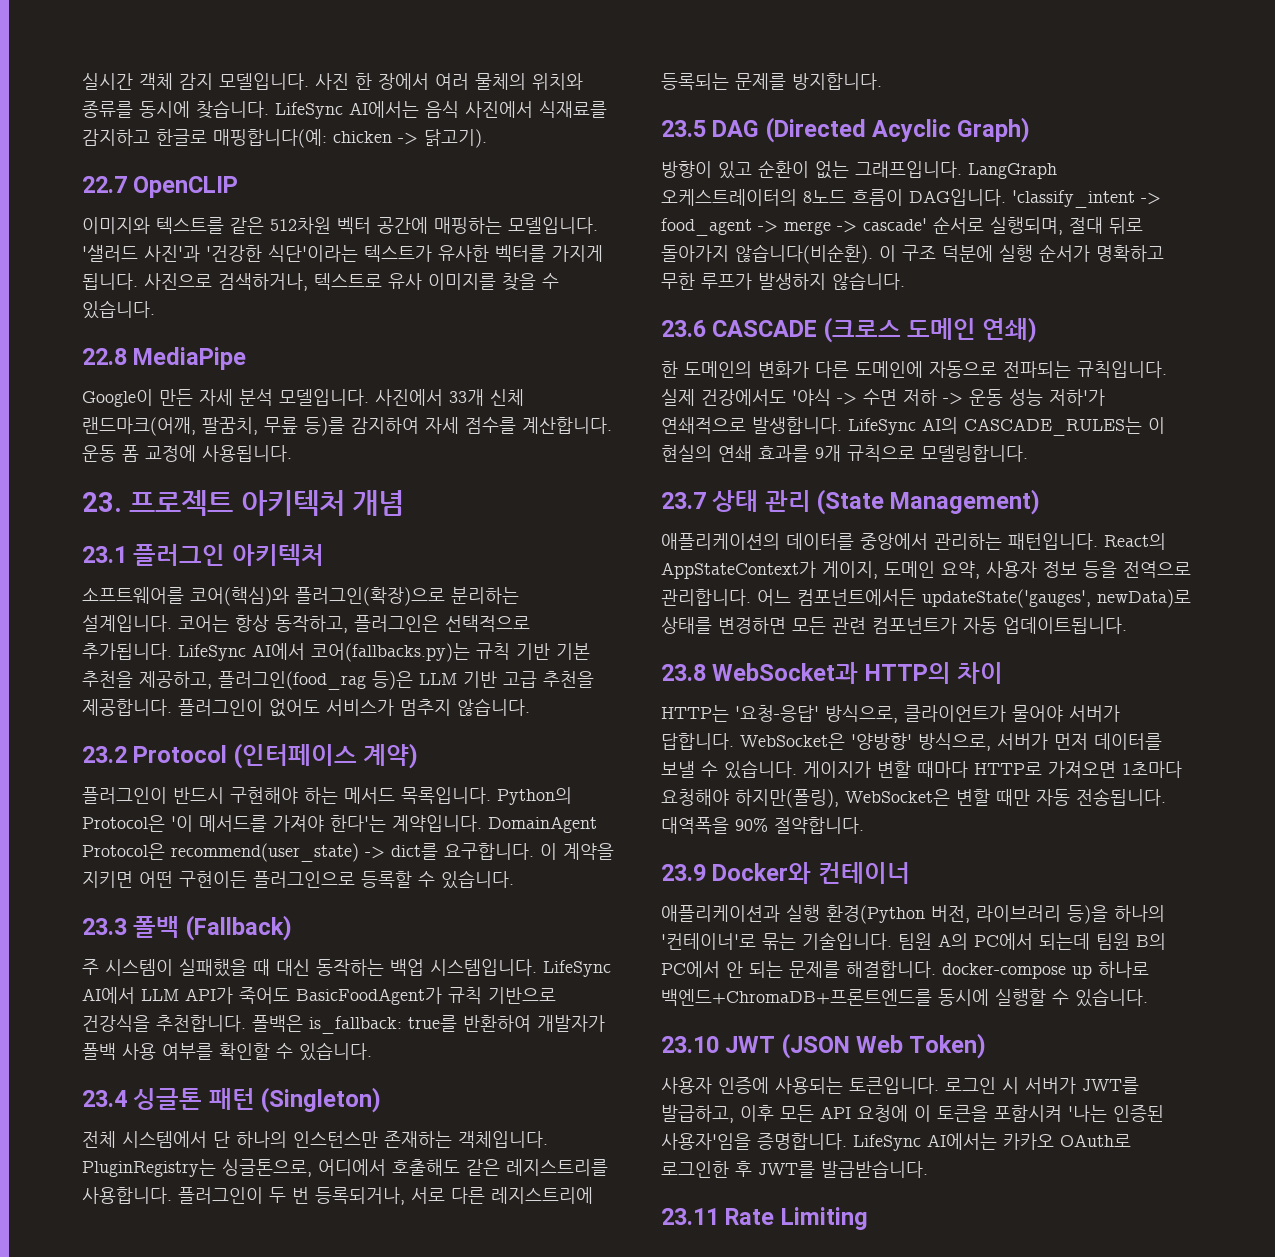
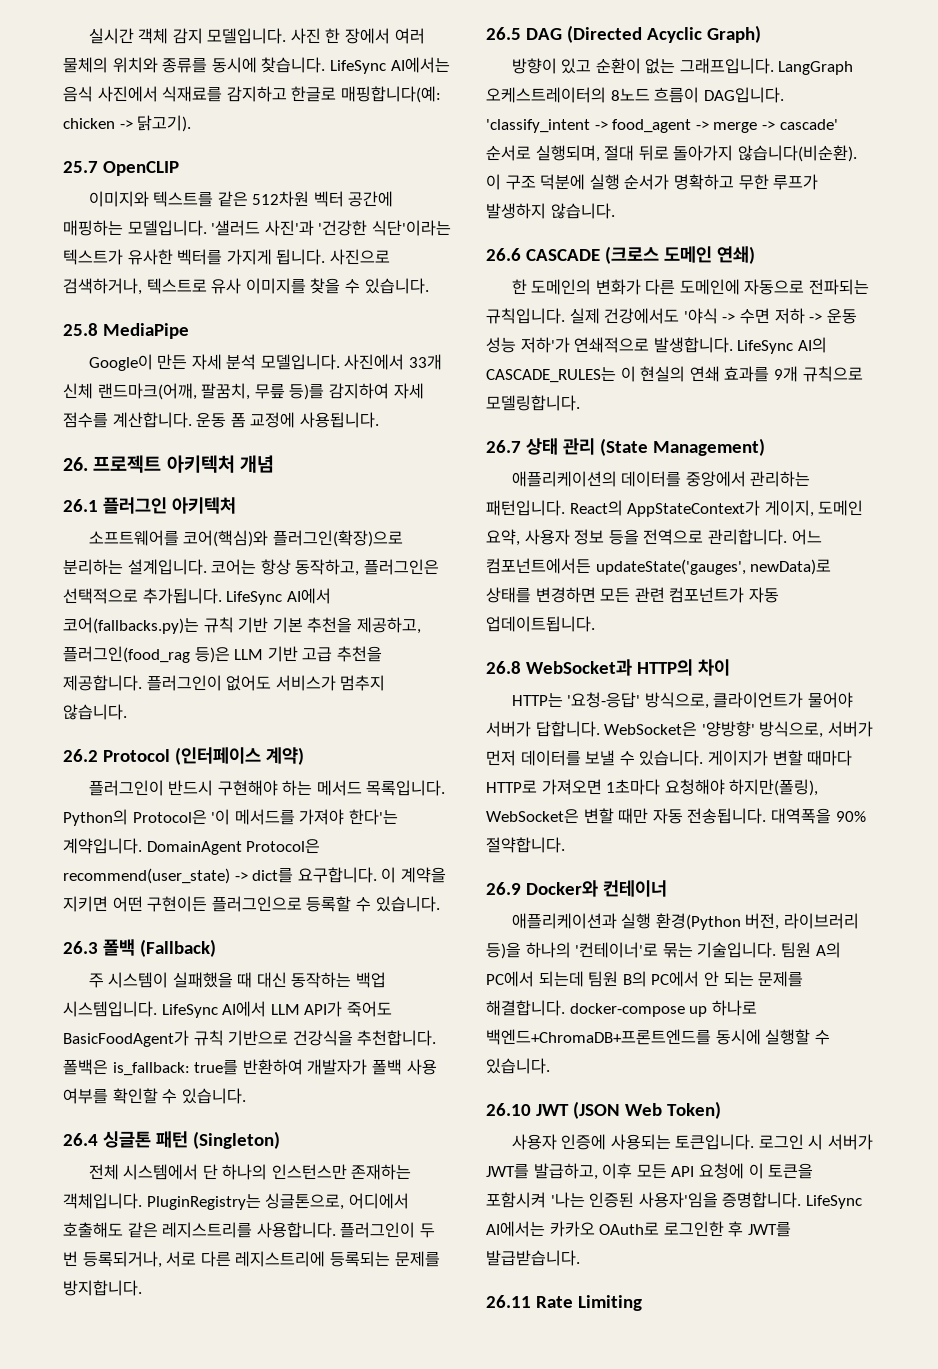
[82,176,127,193] 22.7 -> [63,161,98,173] 25.7
[82,348,127,365] 22.8 -> [63,323,98,336] 25.8
[82,492,122,512] 23. -> [63,457,88,471] 26.
[82,546,127,563] 23.1 -> [63,499,98,512] 26.1
[82,746,127,763] 23.2 -> [63,749,98,762] 26.2
[82,918,127,935] 23.3 -> [63,941,98,954] 26.3
[82,1090,127,1107] 23.4 -> [63,1133,98,1146] 26.4
[661,120,706,137] 23.5 -> [486,27,521,40] 26.5
[661,320,706,337] 23.6 -> [486,248,521,261] 26.6
[661,492,706,509] 23.7 -> [486,440,521,453] 26.7
[661,664,706,681] 23.8 -> [486,661,521,674] 26.8
[661,864,706,881] 23.9 -> [486,882,521,895] 26.9
[661,1036,719,1053] 23.10 -> [486,1103,531,1116] 26.10
[661,1208,719,1225] 23.11 -> [486,1295,531,1308] 26.11

